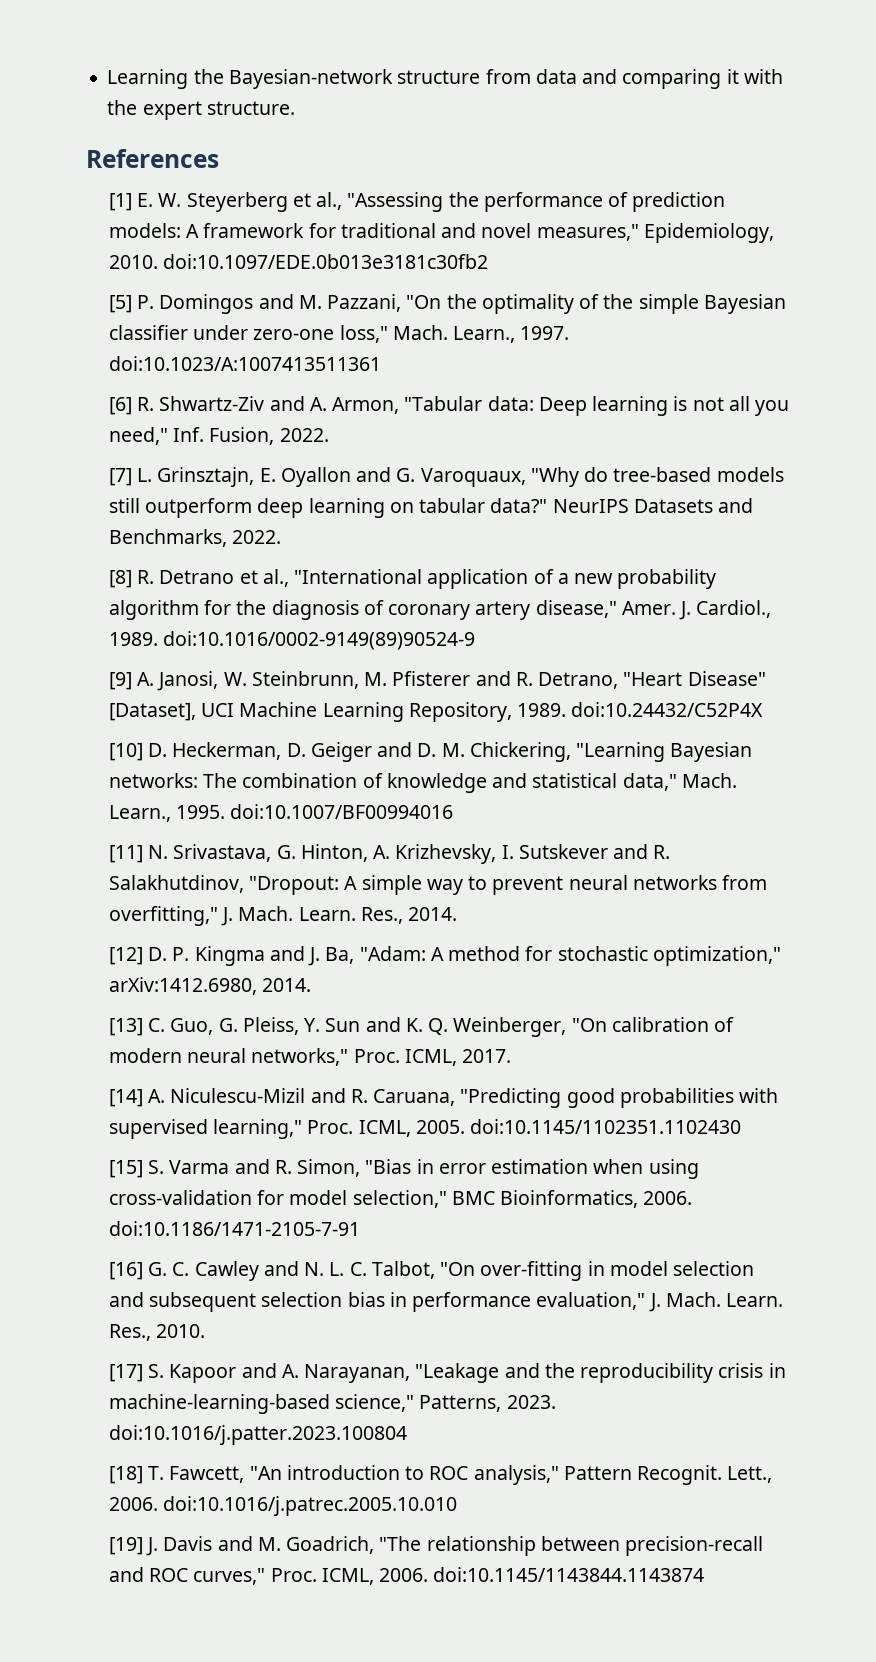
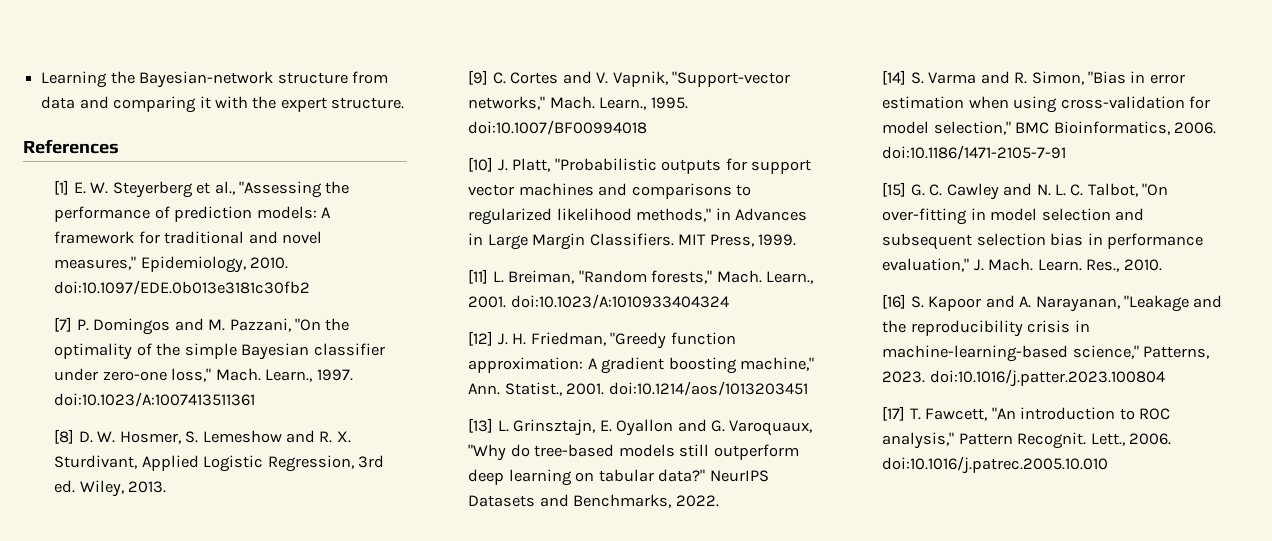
[108,295,132,313] [5] -> [54,317,73,332] [7]
[108,396,790,416] [108,427,329,445] [108,468,132,486] [6] R. Shwartz-Ziv and A. Armon, "Tabular data: Deep learning is not all you need," Inf. Fusion, 2022. // [7] -> [54,429,351,444] [54,455,385,472] [54,480,167,497] [468,70,790,87] [468,96,688,110] [468,120,648,135] [468,157,811,174] [468,183,752,199] [468,208,808,225] [468,233,796,250] [468,269,813,284] [468,294,729,309] [468,331,736,349] [468,357,815,374] [468,381,808,396] [468,418,494,433] [8] D. W. Hosmer, S. Lemeshow and R. X. Sturdivant, Applied Logistic Regression, 3rd ed. Wiley, 2013. // [9] C. Cortes and V. Vapnik, "Support-vector networks," Mach. Learn., 1995. doi:10.1007/BF00994018 // [10] J. Platt, "Probabilistic outputs for support vector machines and comparisons to regularized likelihood methods," in Advances in Large Margin Classifiers. MIT Press, 1999. // [11] L. Breiman, "Random forests," Mach. Learn., 2001. doi:10.1023/A:1010933404324 // [12] J. H. Friedman, "Greedy function approximation: A gradient boosting machine," Ann. Statist., 2001. doi:10.1214/aos/1013203451 // [13]
[108,569,717,589] [108,600,772,620] [108,631,476,650] [108,671,766,691] [108,702,764,722] [108,742,753,762] [108,773,737,793] [108,804,454,822] [108,844,671,864] [108,875,768,895] [108,906,458,926] [108,946,782,966] [108,977,312,995] [108,1017,735,1037] [108,1048,512,1066] [108,1088,779,1108] [108,1119,742,1139] [108,1160,143,1178] [8] R. Detrano et al., "International application of a new probability algorithm for the diagnosis of coronary artery disease," Amer. J. Cardiol., 1989. doi:10.1016/0002-9149(89)90524-9 // [9] A. Janosi, W. Steinbrunn, M. Pfisterer and R. Detrano, "Heart Disease" [Dataset], UCI Machine Learning Repository, 1989. doi:10.24432/C52P4X // [10] D. Heckerman, D. Geiger and D. M. Chickering, "Learning Bayesian networks: The combination of knowledge and statistical data," Mach. Learn., 1995. doi:10.1007/BF00994016 // [11] N. Srivastava, G. Hinton, A. Krizhevsky, I. Sutskever and R. Salakhutdinov, "Dropout: A simple way to prevent neural networks from overfitting," J. Mach. Learn. Res., 2014. // [12] D. P. Kingma and J. Ba, "Adam: A method for stochastic optimization," arXiv:1412.6980, 2014. // [13] C. Guo, G. Pleiss, Y. Sun and K. Q. Weinberger, "On calibration of modern neural networks," Proc. ICML, 2017. // [14] A. Niculescu-Mizil and R. Caruana, "Predicting good probabilities with supervised learning," Proc. ICML, 2005. doi:10.1145/1102351.1102430 // [15] -> [882,70,907,85] [14]
[108,1262,143,1280] [16] -> [882,182,907,197] [15]
[108,1364,143,1382] [17] -> [882,294,907,309] [16]
[108,1466,143,1484] [18] -> [882,406,906,421] [17]
[108,1536,764,1556] [108,1567,705,1585] // [19] J. Davis and M. Goadrich, "The relationship between precision-recall and ROC curves," Proc. ICML, 2006. doi:10.1145/1143844.1143874 -> (1109, 465) none

